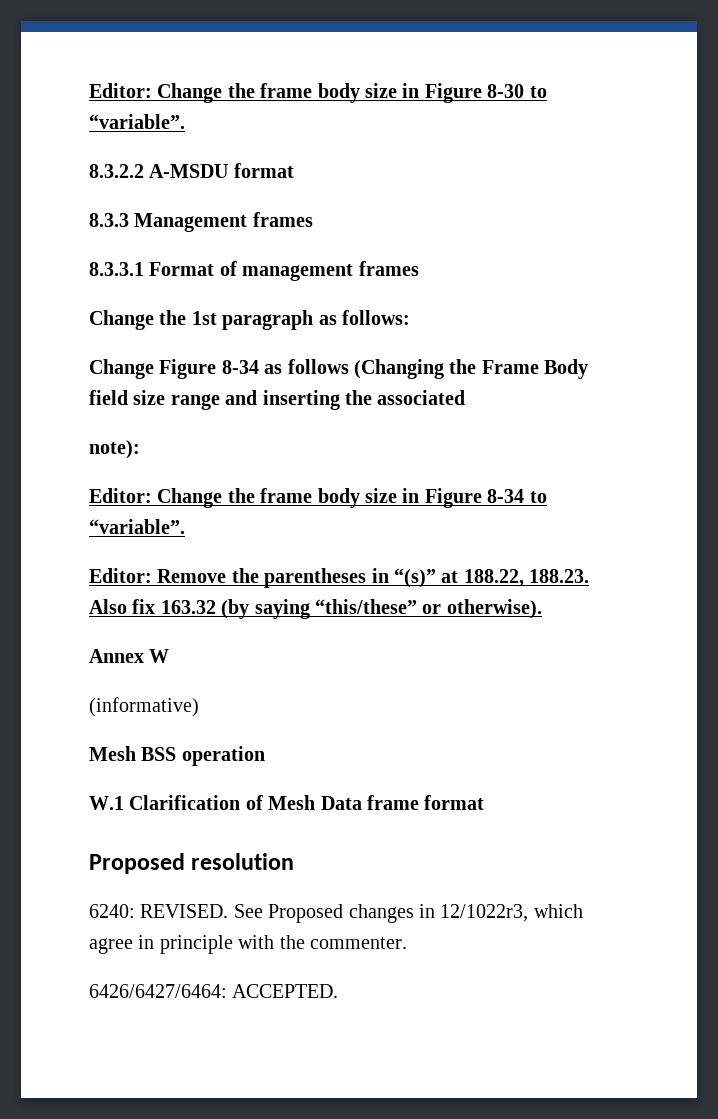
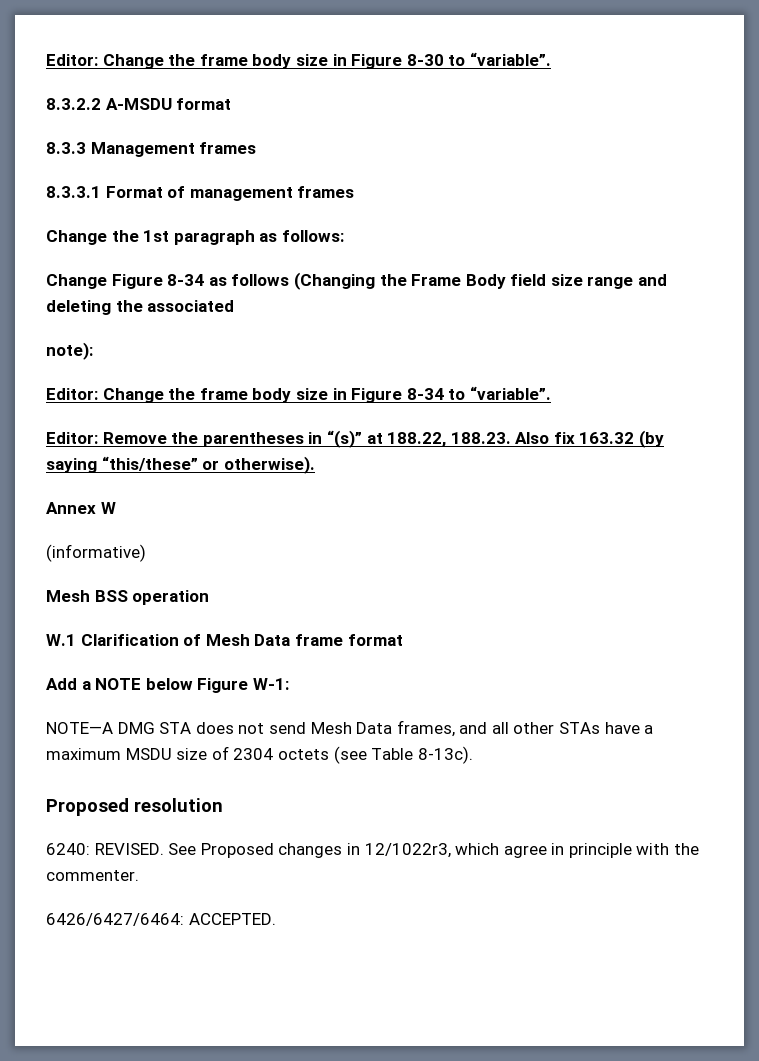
[262,390,340,410] inserting -> [46,300,111,315] deleting
(485, 802) none -> [46,678,289,693] [46,720,654,737] [46,746,473,764] // Add a NOTE below Figure W-1: // NOTE—A DMG STA does not send Mesh Data frames, and all other STAs have a maximum MSDU size of 2304 octets (see Table 8-13c).

